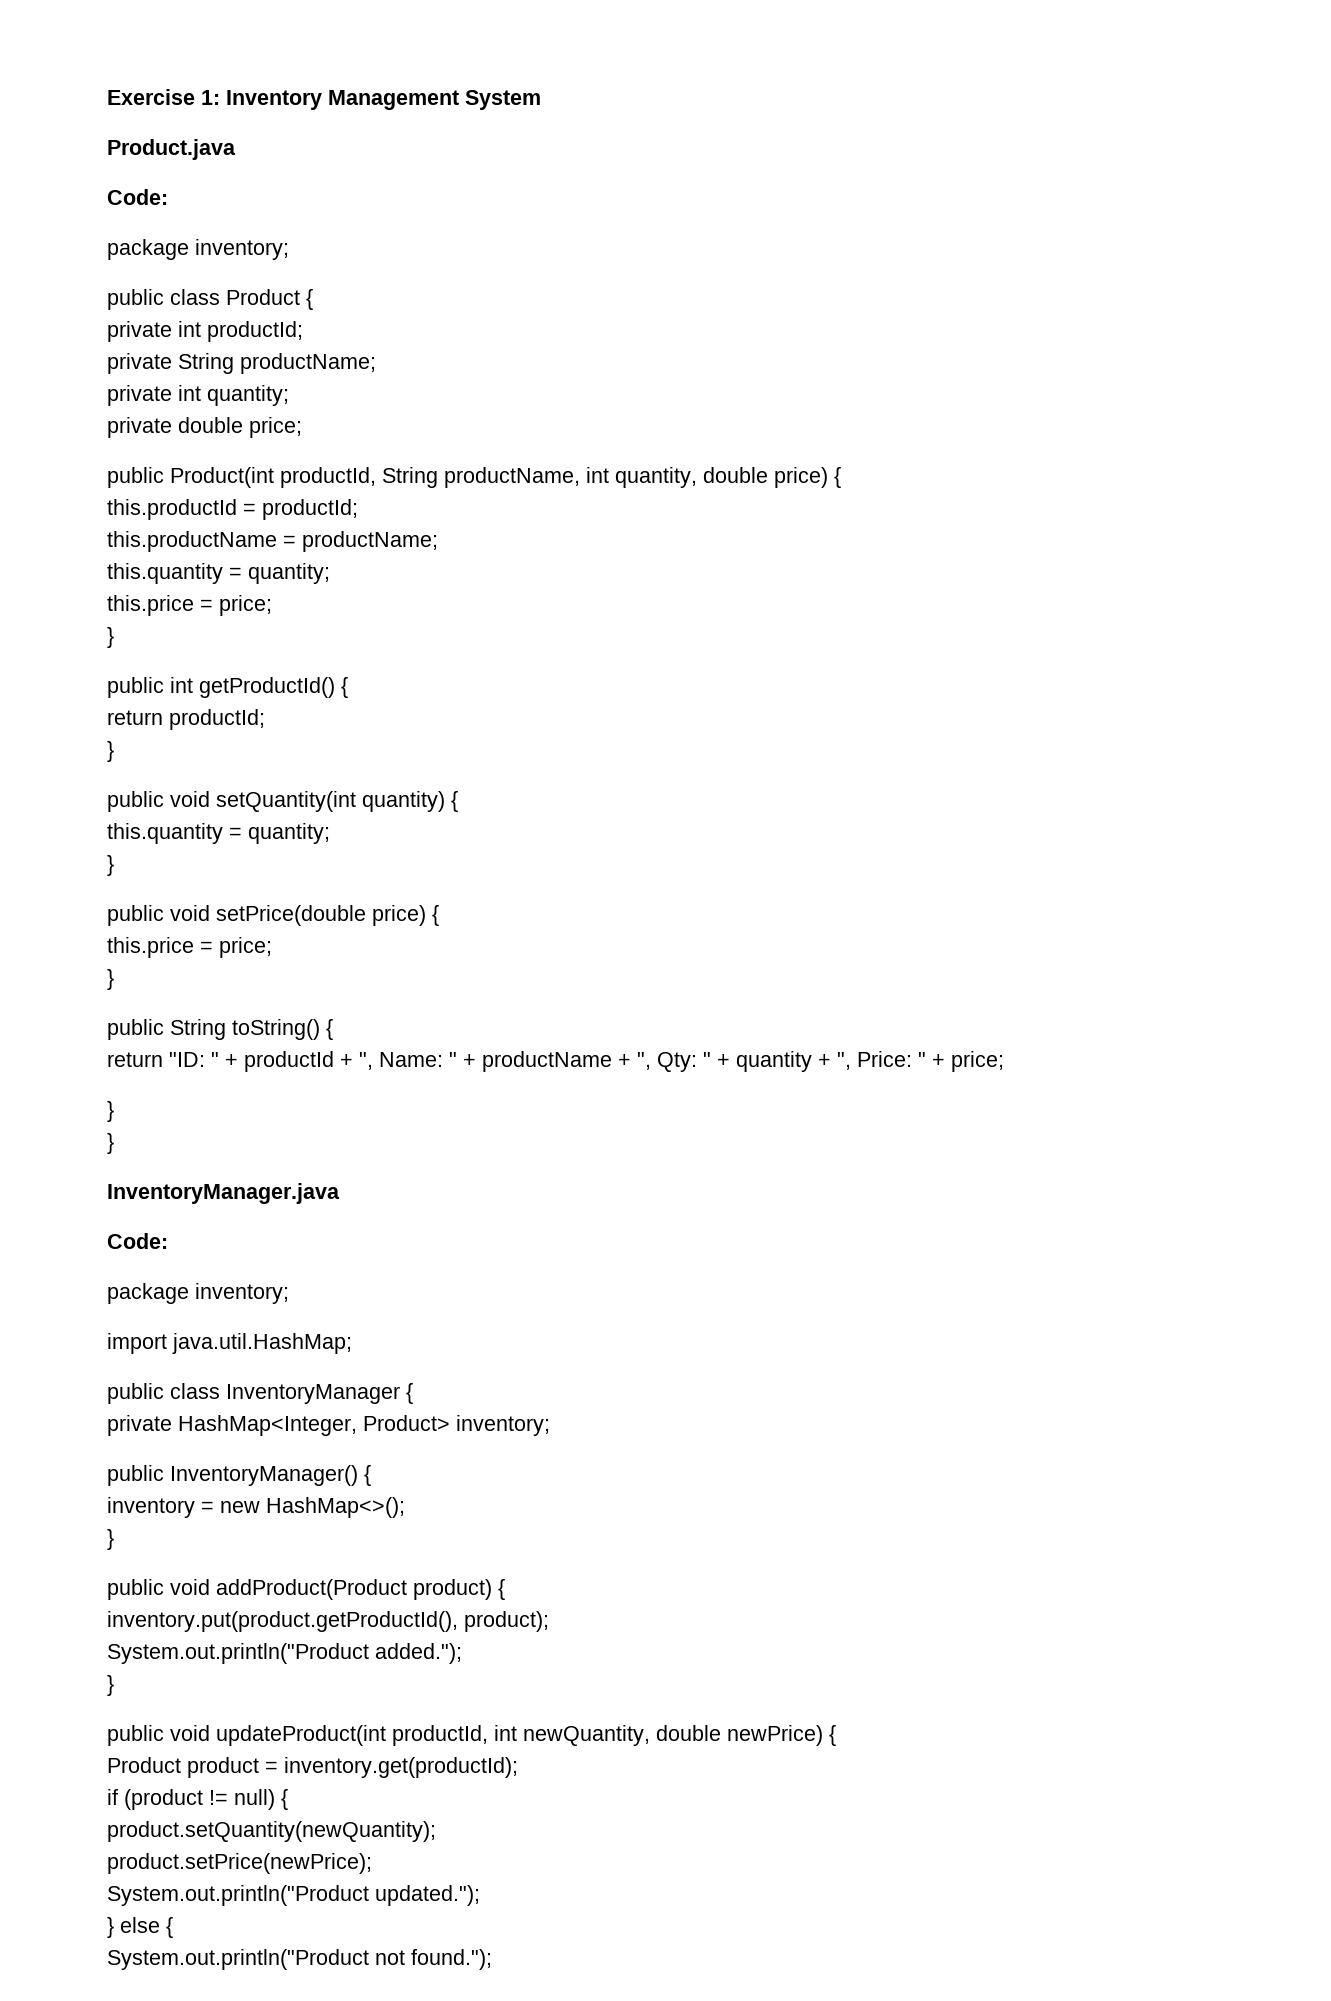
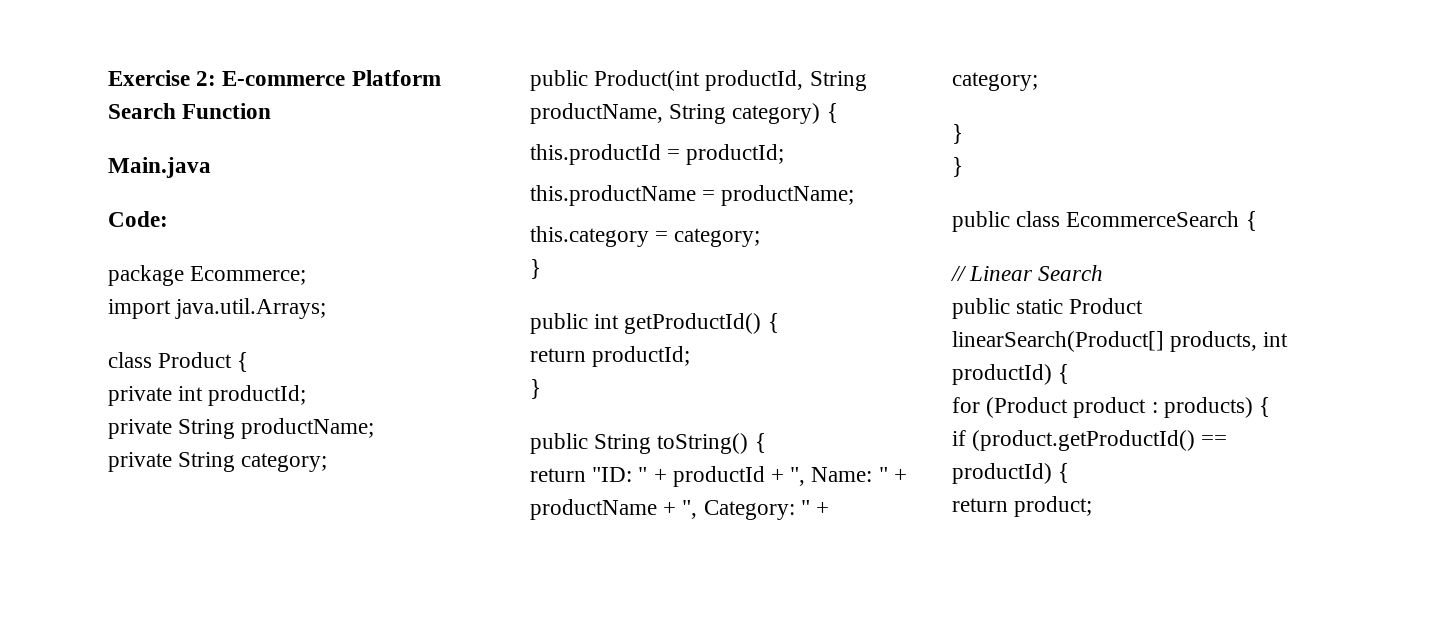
[201,90,541,110] [107,139,236,160] [107,189,168,205] [107,239,289,260] [107,289,164,310] 1: Inventory Management System // Product.java // Code: // package inventory; // public -> [196,70,441,86] [108,103,272,119] [108,157,211,178] [108,211,168,227] [108,265,307,286] [108,298,327,319] 2: E-commerce Platform Search Function // Main.java // Code: // package Ecommerce; // import java.util.Arrays; //
[178,385,289,406] [107,417,302,438] int quantity; // private double price; -> [178,452,328,472] String category;
[586,467,828,488] int quantity, double price) -> [669,103,821,124] String category)
[107,563,330,584] [107,595,272,616] this.quantity = quantity; // this.price = price; -> [530,226,761,247] this.category = category;
[107,791,458,812] [107,823,330,844] [107,855,114,876] [107,905,439,926] [107,937,272,958] [107,969,114,990] // public void setQuantity(int quantity) { // this.quantity = quantity; // } // public void setPrice(double price) { // this.price = price; // } -> (541, 389) none
[657,1051,1004,1072] [107,1101,114,1122] [107,1133,114,1154] [107,1183,340,1204] [107,1233,168,1249] [107,1283,289,1304] [107,1333,352,1354] [107,1383,413,1404] [107,1415,550,1436] [107,1465,371,1486] [107,1497,405,1518] [107,1529,114,1550] [107,1579,505,1600] [107,1611,549,1632] [107,1643,462,1664] [107,1675,114,1696] [107,1725,836,1746] [107,1757,518,1778] [107,1789,288,1810] [107,1821,436,1842] [107,1853,372,1874] [107,1885,480,1906] [107,1917,173,1938] [107,1949,492,1970] Qty: " + quantity + ", Price: " + price; // } // } // InventoryManager.java // Code: // package inventory; // import java.util.HashMap; // public class InventoryManager { // private HashMap<Integer, Product> inventory; // public InventoryManager() { // inventory = new HashMap<>(); // } // public void addProduct(Product product) { // inventory.put(product.getProductId(), product); // System.out.println("Product added."); // } // public void updateProduct(int productId, int newQuantity, double newPrice) { // Product product = inventory.get(productId); // if (product != null) { // product.setQuantity(newQuantity); // product.setPrice(newPrice); // System.out.println("Product updated."); // } else { // System.out.println("Product not found."); -> [703,500,830,520] [952,72,1038,91] [952,124,963,144] [952,157,963,177] [952,211,1257,232] [950,265,1104,281] [952,298,1144,319] [952,331,1289,352] [952,364,1070,385] [952,397,1271,418] [952,430,1228,451] [952,463,1070,484] [952,496,1093,517] Category: " + category; // } // } // public class EcommerceSearch { // // Linear Search // public static Product linearSearch(Product[] products, int productId) { // for (Product product : products) { // if (product.getProductId() == productId) { // return product;

